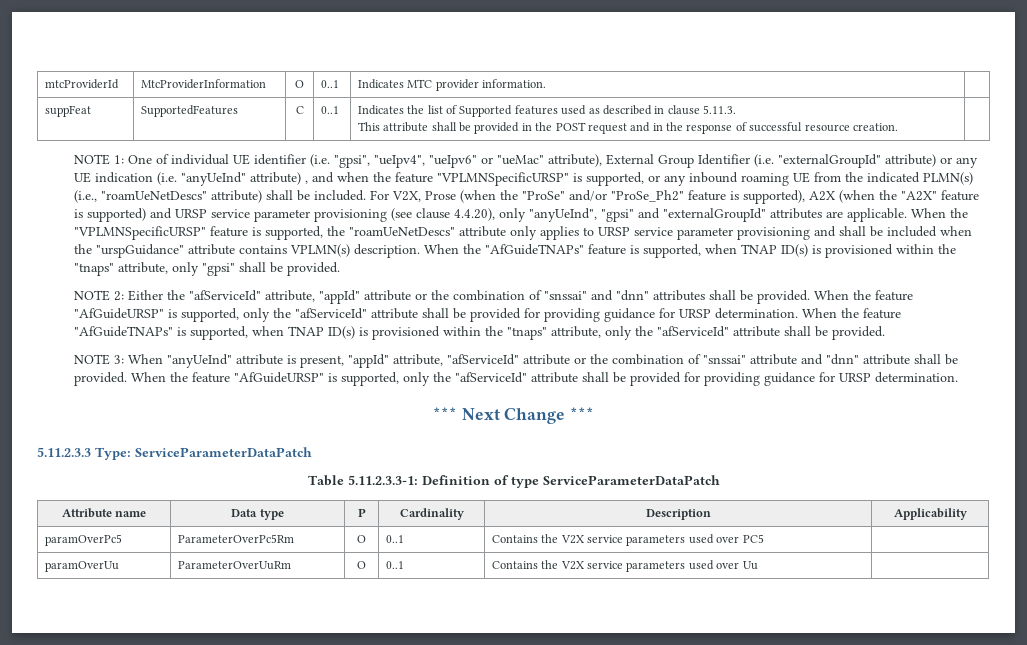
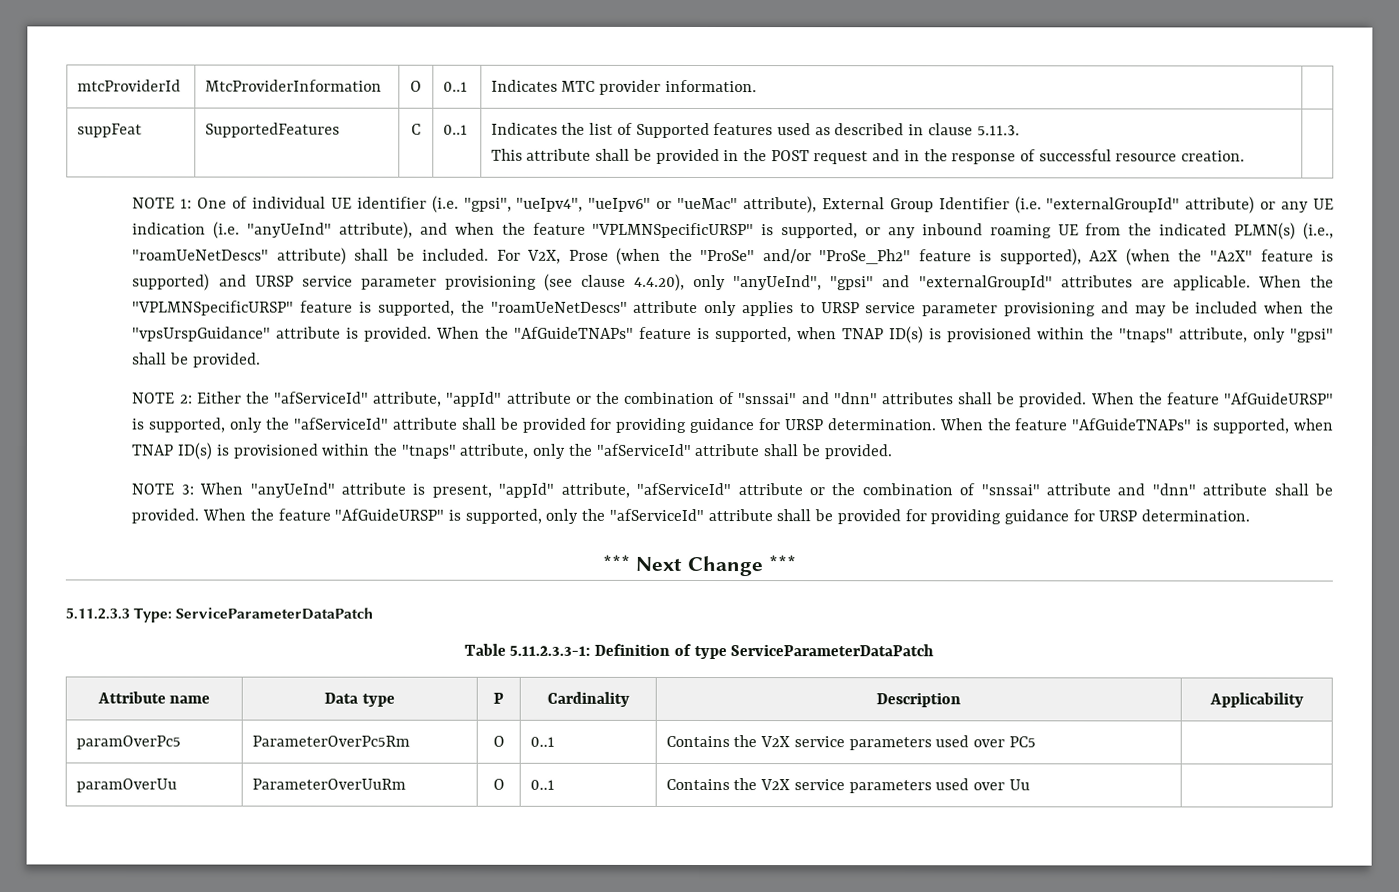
[250,172,309,185] attribute) , -> [339,221,414,239] attribute),
[839,226,867,236] shall -> [1134,305,1167,317] may
[96,244,421,258] "urspGuidance" attribute contains VPLMN(s) description. -> [132,326,433,342] "vpsUrspGuidance" attribute is provided.

